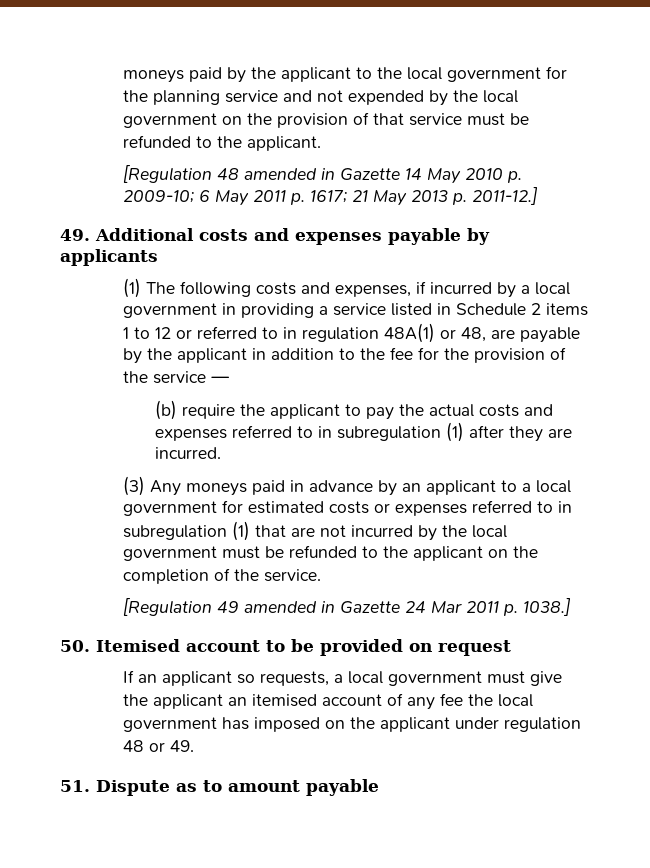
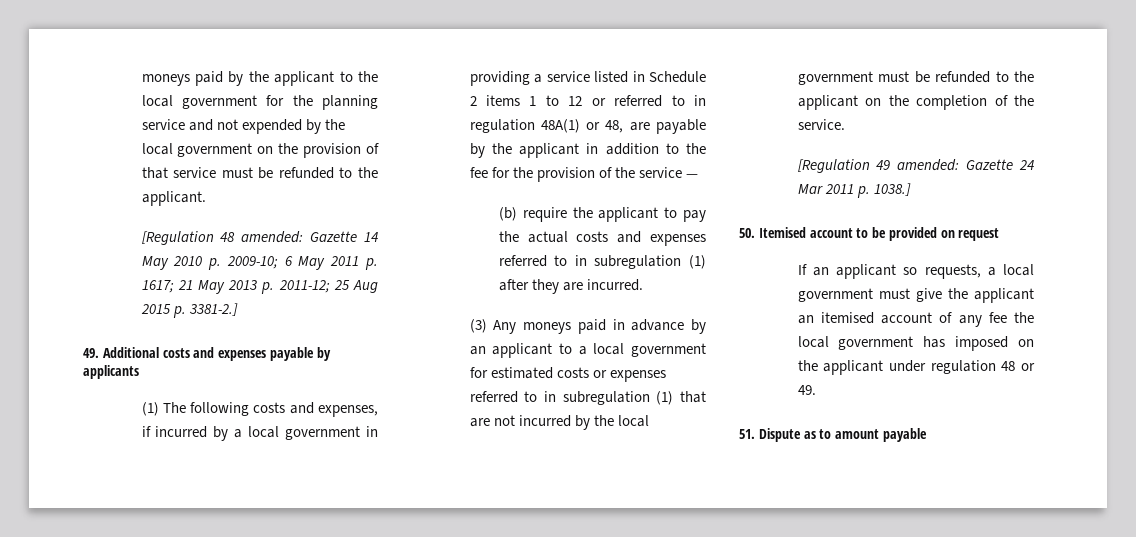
[244,168,336,180] amended in -> [241,231,304,243] amended:
[472,187,539,205] 2011-12.] -> [278,280,378,293] [140,303,238,318] 2011-12; 25 Aug 2015 p. 3381-2.]
[244,601,336,613] amended in -> [897,159,960,171] amended:

